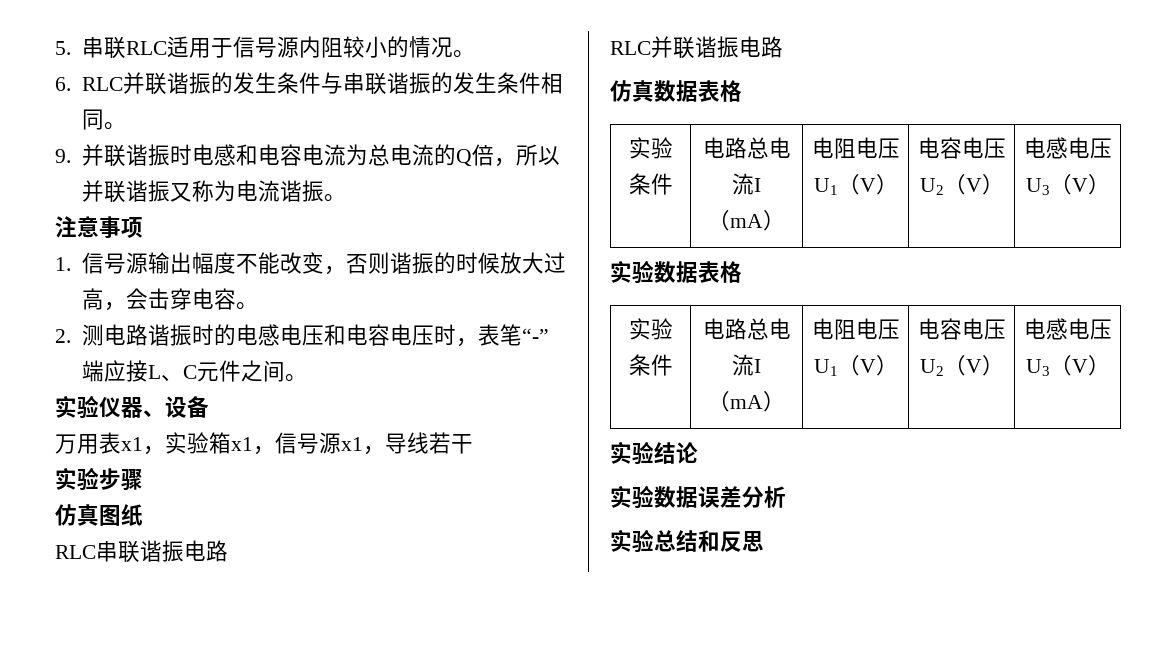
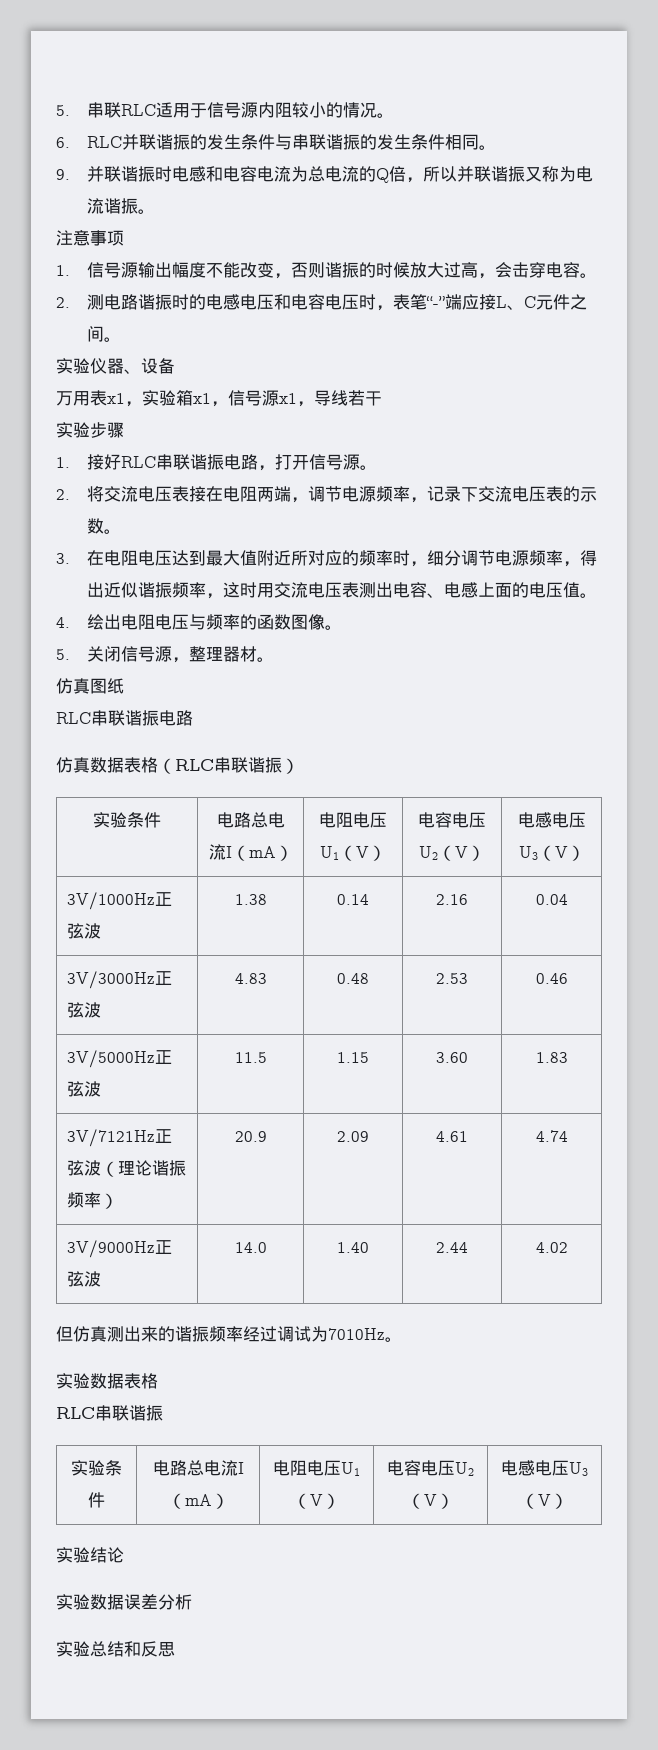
(143, 479) none -> [56,454,377,471] [56,486,597,503] [86,518,121,534] [56,550,597,567] [86,582,597,599] [56,614,342,630] [56,646,274,663] // 1.接好RLC串联谐振电路，打开信号源。 // 2.将交流电压表接在电阻两端，调节电源频率，记录下交流电压表的示数。 // 3.在电阻电压达到最大值附近所对应的频率时，细分调节电源频率，得出近似谐振频率，这时用交流电压表测出电容、电感上面的电压值。 // 4.绘出电阻电压与频率的函数图像。 // 5.关闭信号源，整理器材。
[610,36,783,59] // RLC并联谐振电路 -> (193, 718) none
(742, 91) none -> [158,757,299,774] （RLC串联谐振）
(1110, 184) none -> [67,892,173,910] [67,923,102,939] [234,894,267,905] [337,894,369,905] [436,894,468,905] [535,894,568,905] [67,971,173,989] [67,1002,102,1018] [234,973,267,984] [337,973,369,984] [436,973,468,984] [535,973,568,984] [67,1050,173,1068] [67,1081,102,1097] [234,1052,267,1063] [337,1052,369,1063] [436,1052,468,1063] [535,1052,568,1063] [67,1129,173,1147] [67,1160,187,1177] [67,1192,119,1209] [234,1131,267,1142] [337,1131,369,1142] [436,1131,468,1142] [535,1130,568,1142] [67,1240,173,1258] [67,1271,102,1287] [234,1242,267,1253] [337,1242,369,1253] [436,1242,468,1253] [535,1242,568,1253] [56,1326,402,1342] // 3V/1000Hz正弦波 | 1.38 | 0.14 | 2.16 | 0.04 // 3V/3000Hz正弦波 | 4.83 | 0.48 | 2.53 | 0.46 // 3V/5000Hz正弦波 | 11.5 | 1.15 | 3.60 | 1.83 // 3V/7121Hz正弦波（理论谐振频率） | 20.9 | 2.09 | 4.61 | 4.74 // 3V/9000Hz正弦波 | 14.0 | 1.40 | 2.44 | 4.02 // 但仿真测出来的谐振频率经过调试为7010Hz。
(742, 272) none -> [56,1405,163,1421] // RLC串联谐振

